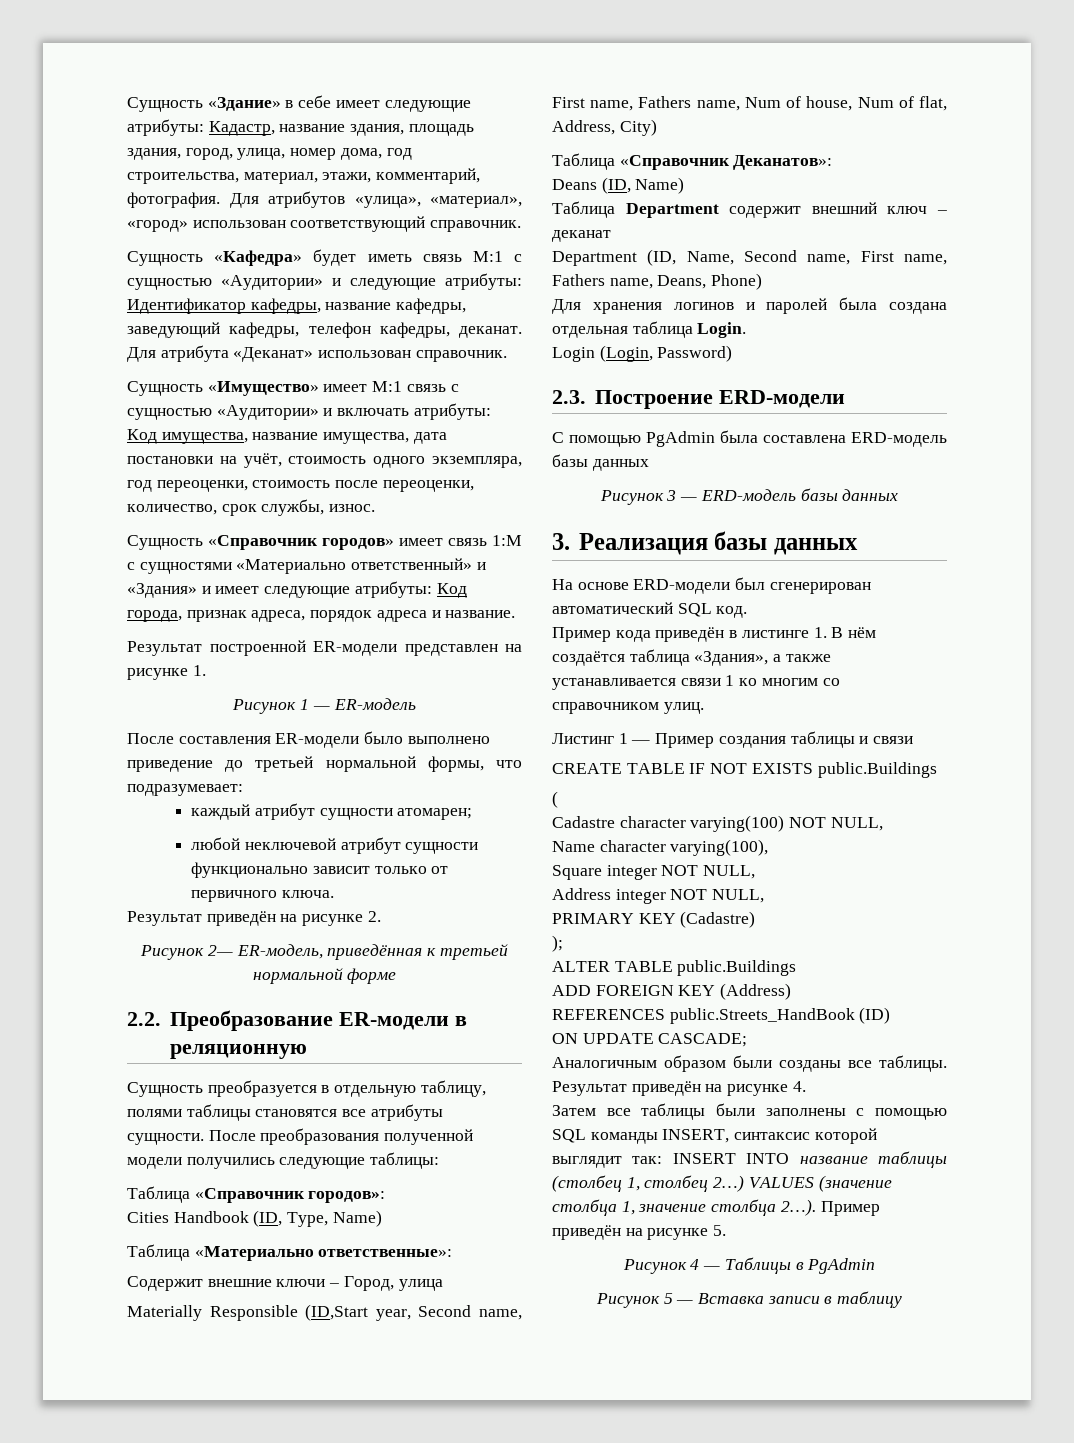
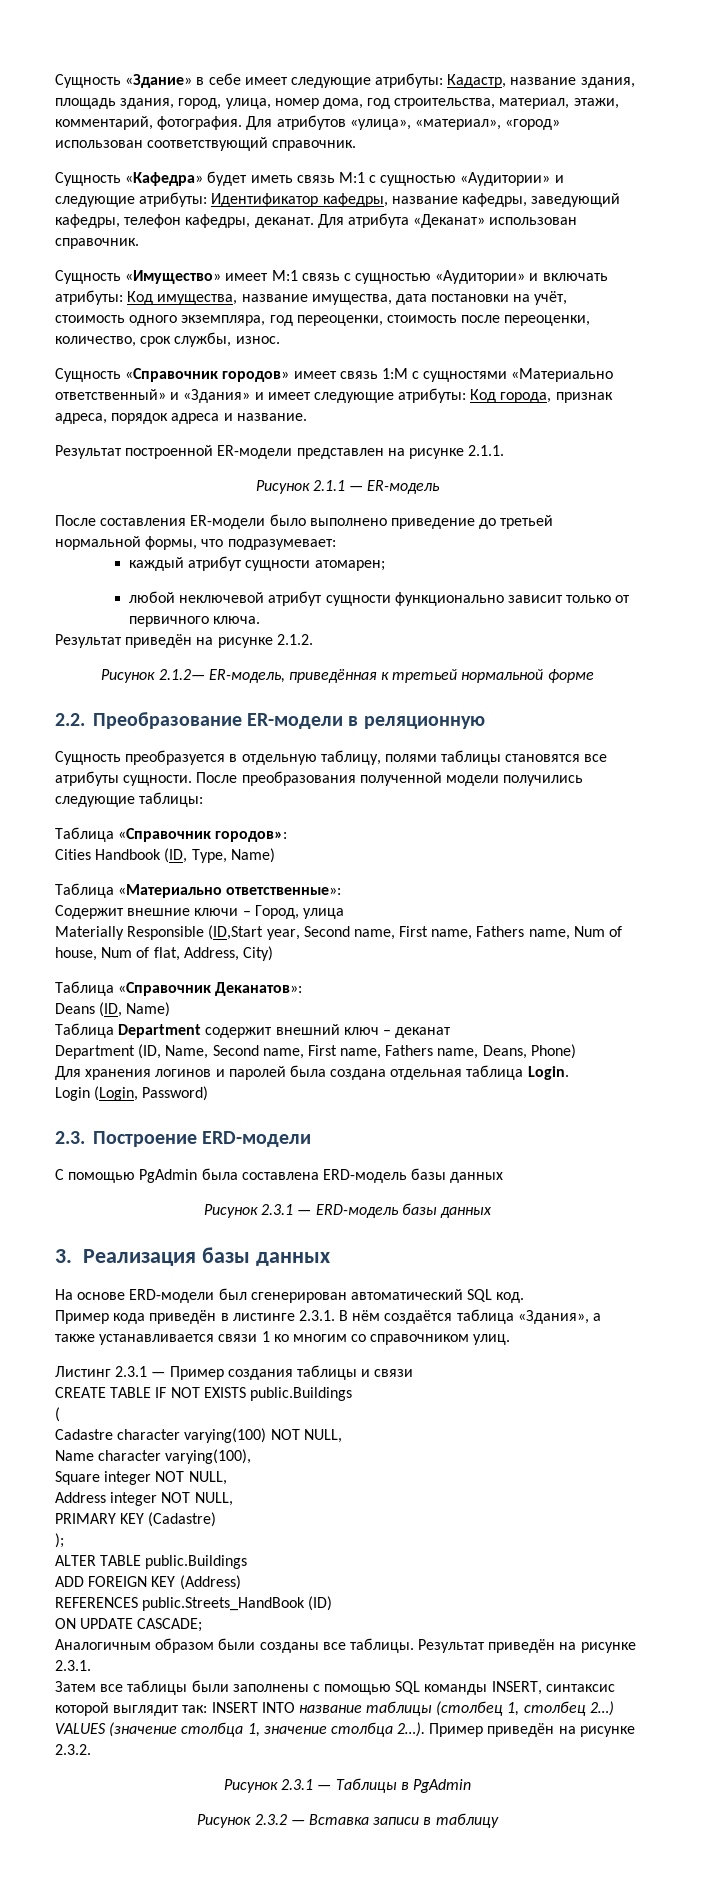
[192,665,206,676] [232,699,310,714] 1. // Рисунок 1 -> [468,445,505,456] [255,480,345,494] 2.1.1. // Рисунок 2.1.1
[367,911,381,922] [140,945,233,960] 2. // Рисунок 2— -> [276,634,313,645] [101,669,205,683] 2.1.2. // Рисунок 2.1.2—
[666,490,677,501] 3 -> [261,1204,294,1215] 2.3.1
[813,627,827,638] 1. -> [298,1310,335,1321] 2.3.1.
[618,733,628,744] 1 -> [115,1366,148,1377] 2.3.1
[792,1081,806,1092] 4. -> [55,1660,91,1671] 2.3.1.
[713,1225,727,1236] [622,1259,700,1274] 5. // Рисунок 4 -> [55,1744,91,1755] [224,1779,314,1793] 2.3.2. // Рисунок 2.3.1
[663,1293,673,1304] 5 -> [254,1814,287,1825] 2.3.2

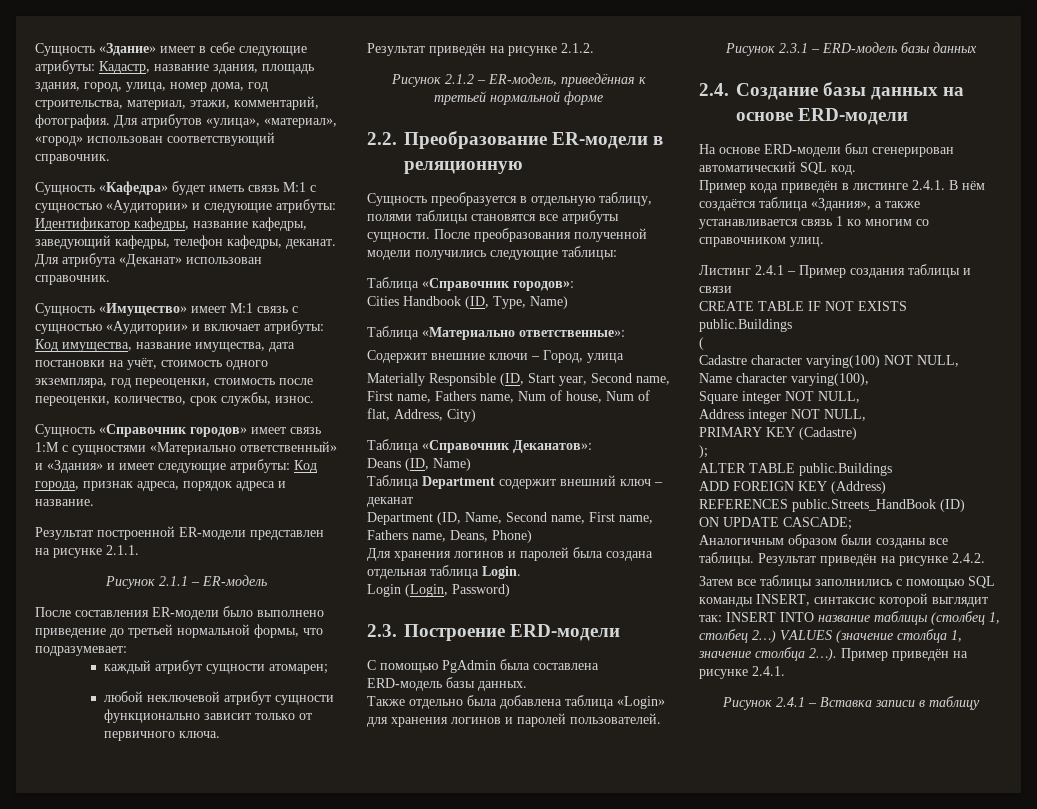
(193, 81) none -> [160,46,195,53] имеет
[244,77,288,85] имеет -> (235, 47) none
[542,273,608,281] включать -> [204,324,260,331] включает
[349,486,364,491] — -> [191,582,200,586] –
[158,669,205,680] 2.1.2— -> [444,74,486,84] 2.1.2 –
[208,925,264,940] (ID,Start -> [500,373,555,386] (ID, Start
[450,1172,504,1183] [204,1203,492,1218] [55,1247,331,1266] данных // Рисунок 2.3.1 — ERD-модель базы данных // 3. Реализация базы данных -> [478,681,527,691] [367,695,665,709] [367,713,661,727] [724,42,977,56] [699,82,965,100] [736,108,909,125] данных. // Также отдельно была добавлена таблица «Login» для хранения логинов и паролей пользователей. // Рисунок 2.3.1 – ERD-модель базы данных // 2.4. Создание базы данных на основе ERD-модели
[298,1310,335,1321] 2.3.1. -> [912,180,945,190] 2.4.1.
[218,1334,258,1342] связи -> [801,219,832,226] связь
[115,1366,166,1377] 2.3.1 — -> [755,265,796,275] 2.4.1 –
[55,1660,91,1671] 2.3.1. -> [952,553,985,563] 2.4.2.
[191,1680,309,1692] были заполнены -> [815,579,892,586] заполнились
[55,1744,91,1755] [224,1778,471,1793] [197,1814,305,1828] 2.3.2. // Рисунок 2.3.1 — Таблицы в PgAdmin // Рисунок 2.3.2 — -> [752,666,785,676] [721,697,817,710] 2.4.1. // Рисунок 2.4.1 –

